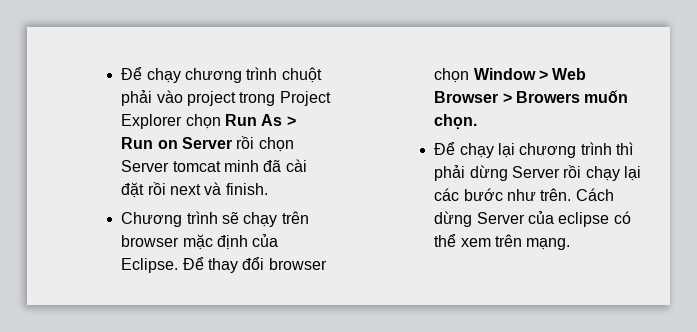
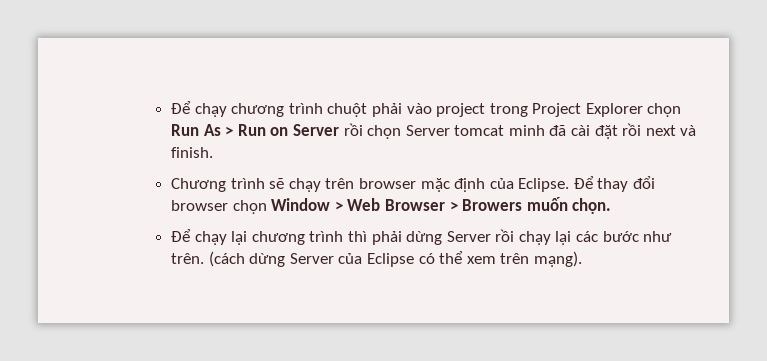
[575,188,614,201] Cách -> [208,251,245,267] (cách
[558,212,610,227] eclipse -> [366,253,414,267] Eclipse
[526,238,571,250] mạng. -> [533,251,582,267] mạng).

